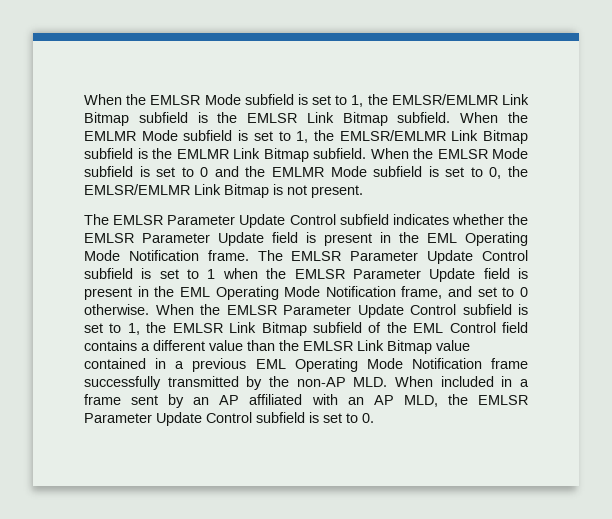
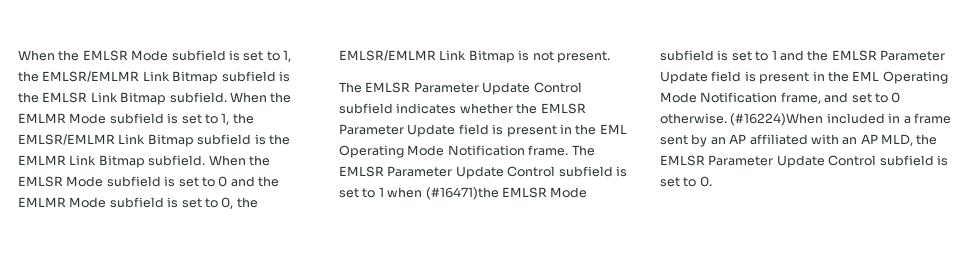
(258, 273) none -> [425,187,588,200] [660,50,804,61] (#16471)the EMLSR Mode subfield is set to 1 and
[155,304,528,318] [84,322,528,336] [84,340,470,354] [84,358,528,372] [84,376,433,390] When the EMLSR Parameter Update Control subfield is set to 1, the EMLSR Link Bitmap subfield of the EML Control field contains a different value than the EMLSR Link Bitmap value contained in a previous EML Operating Mode Notification frame successfully transmitted by the non-AP MLD. When -> [730,113,824,126] (#16224)When

